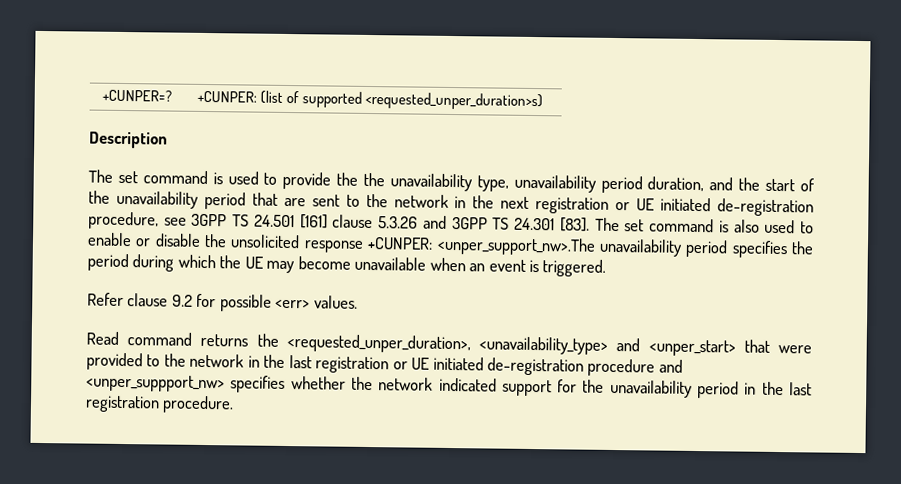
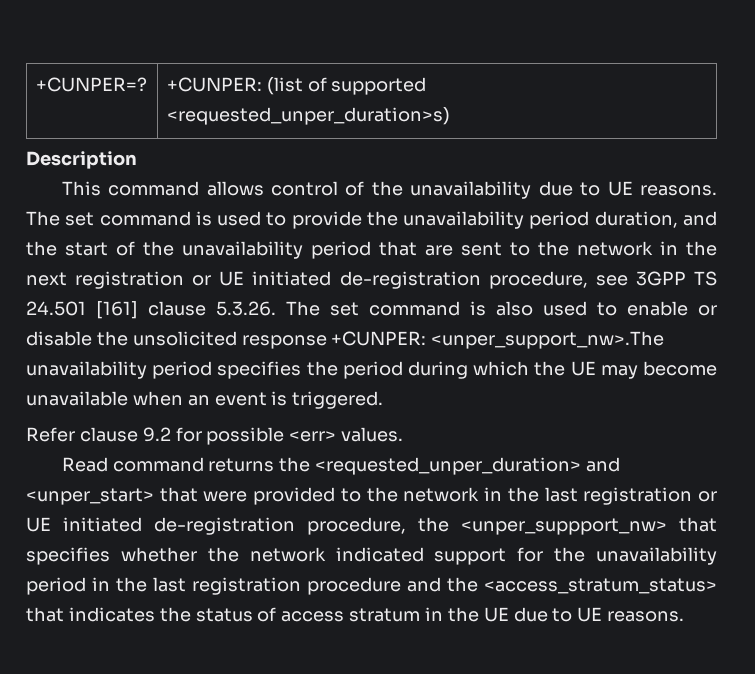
(168, 140) none -> [61,181,717,199] This command allows control of the unavailability due to UE reasons.
[363,172,509,192] the unavailability type, -> (398, 218) none
[378,215,590,232] 5.3.26 and 3GPP TS 24.301 [83]. -> [216,301,276,316] 5.3.26.
[286,334,609,355] <requested_unper_duration>, <unavailability_type> -> [315,457,582,475] <requested_unper_duration>
[587,358,683,377] [86,374,225,393] procedure and <unper_suppport_nw> -> [307,517,717,535] procedure, the <unper_suppport_nw> that
[162,395,235,414] procedure. -> [307,577,717,595] [26,607,685,622] procedure and the <access_stratum_status> that indicates the status of access stratum in the UE due to UE reasons.

